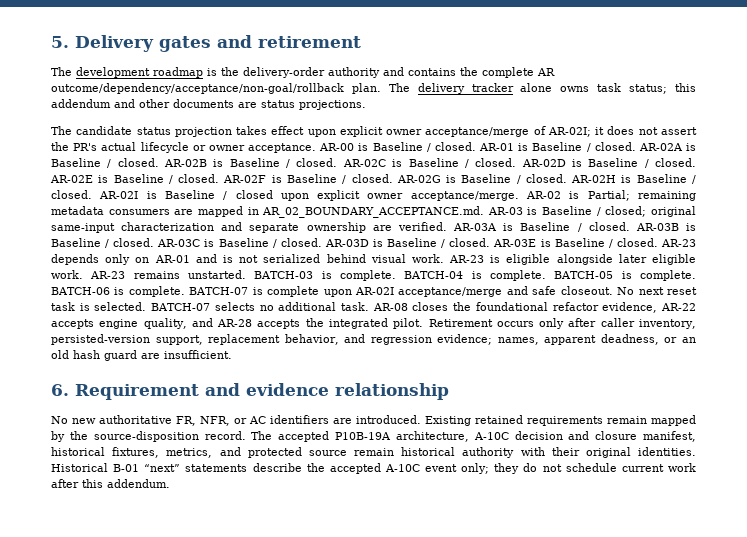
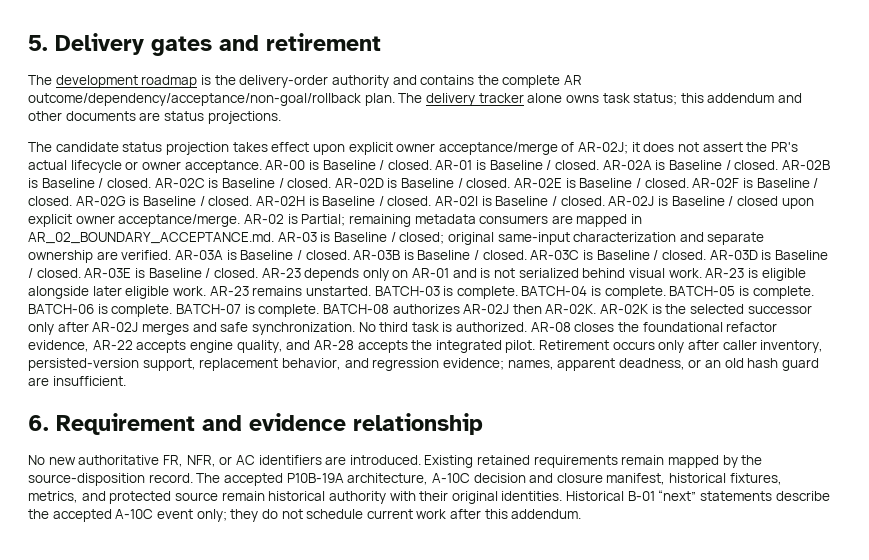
[547,127,591,137] AR-02I; -> [578,142,629,154] AR-02J;
(228, 195) none -> [560,196,734,206] closed. AR-02J is Baseline /
[267,286,698,297] [51,302,370,311] complete upon AR-02I acceptance/merge and safe closeout. No next reset task is selected. BATCH-07 selects no additional task. -> [258,304,812,317] [28,322,528,335] complete. BATCH-08 authorizes AR-02J then AR-02K. AR-02K is the selected successor only after AR-02J merges and safe synchronization. No third task is authorized.

